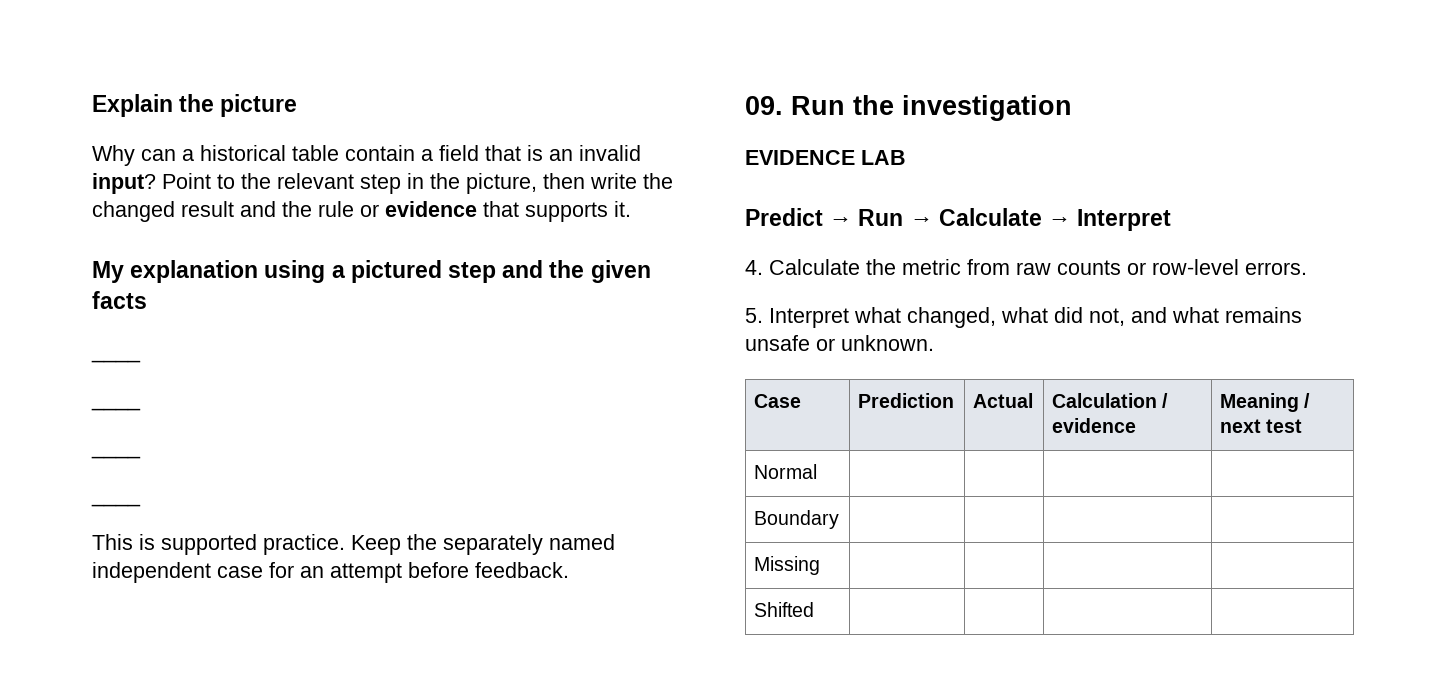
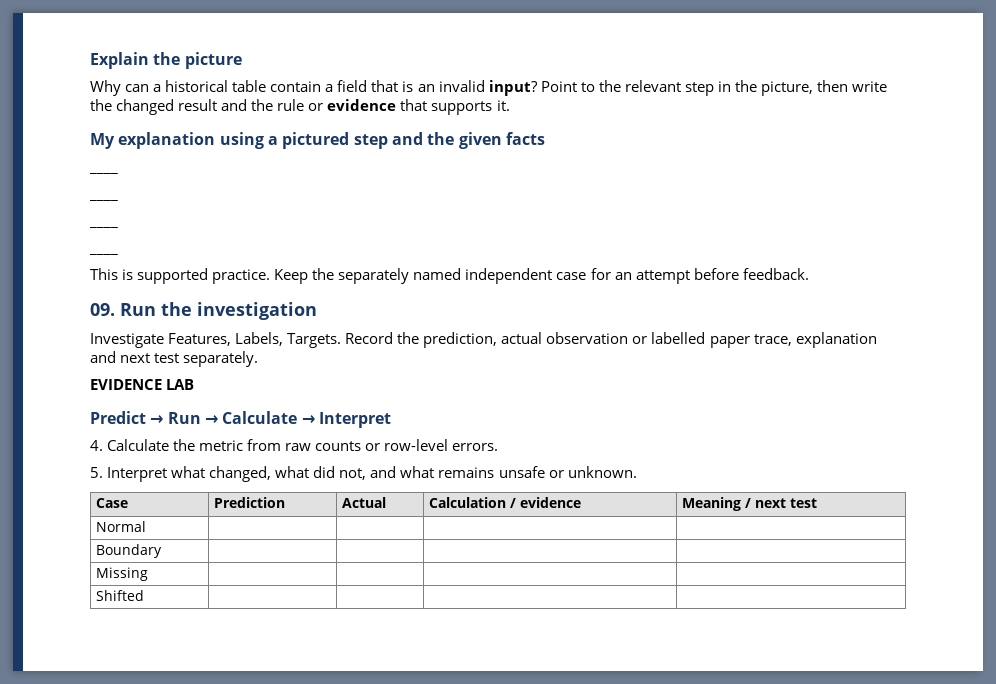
(1072, 108) none -> [90,332,877,348] [90,351,259,367] // Investigate Features, Labels, Targets. Record the prediction, actual observation or labelled paper trace, explanation and next test separately.

